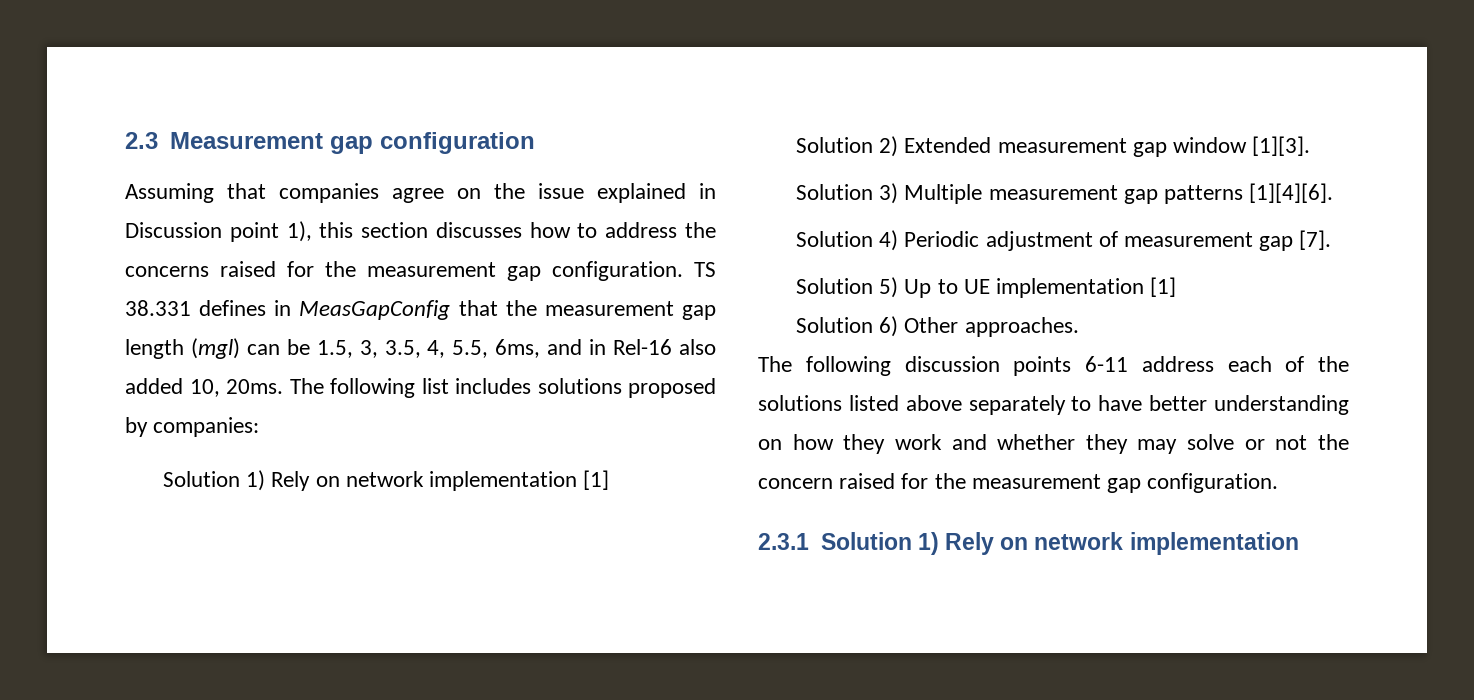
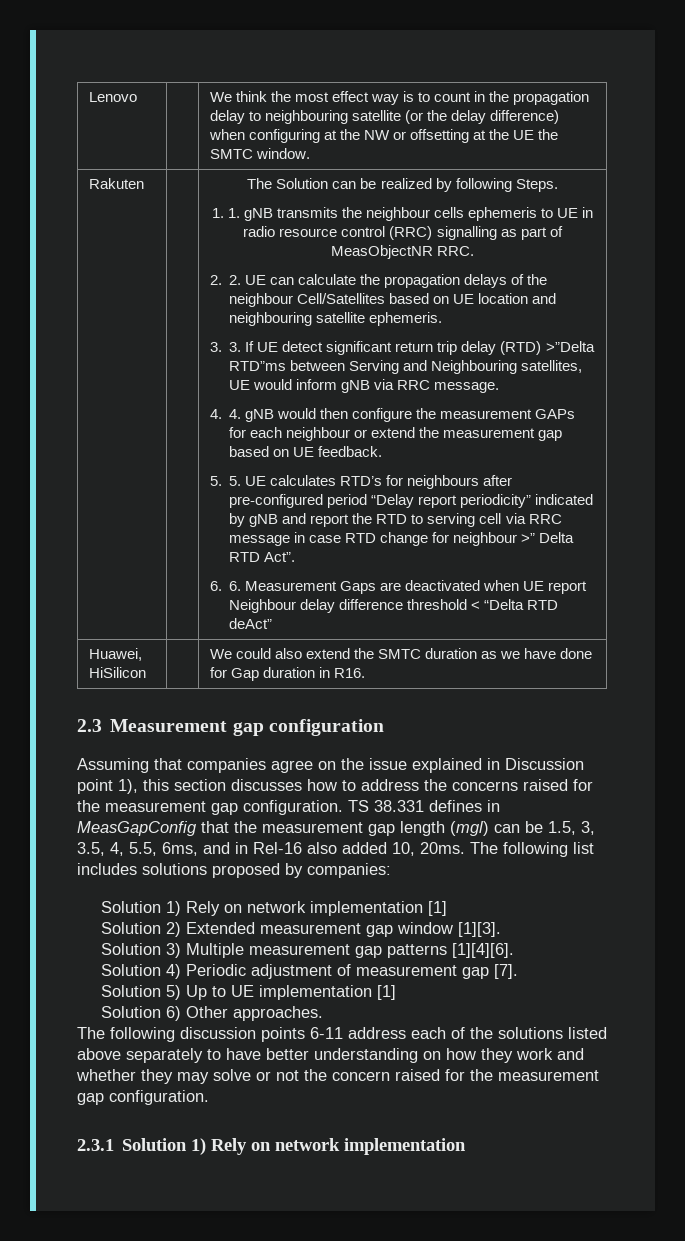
(125, 140) none -> [88,92,137,102] [209,91,590,105] [209,110,559,124] [208,129,559,143] [209,148,310,159] [88,178,144,189] [247,178,558,192] [211,207,594,221] [243,226,563,240] [330,245,475,259] [209,274,548,288] [229,293,557,307] [229,312,443,326] [209,341,595,355] [229,360,583,374] [229,379,500,393] [209,408,576,422] [229,427,563,441] [229,446,383,457] [209,475,513,489] [229,494,594,508] [229,513,562,527] [229,532,575,546] [229,552,296,562] [209,580,588,594] [229,599,559,613] [229,618,273,629] [88,648,142,661] [88,667,146,678] [209,648,593,659] [209,667,365,681] Lenovo | | We think the most effect way is to count in the propagation delay to neighbouring satellite (or the delay difference) when configuring at the NW or offsetting at the UE the SMTC window. // Rakuten | | The Solution can be realized by following Steps. // 1. 1. gNB transmits the neighbour cells ephemeris to UE in radio resource control (RRC) signalling as part of MeasObjectNR RRC. // 2. 2. UE can calculate the propagation delays of the neighbour Cell/Satellites based on UE location and neighbouring satellite ephemeris. // 3. 3. If UE detect significant return trip delay (RTD) >”Delta RTD”ms between Serving and Neighbouring satellites, UE would inform gNB via RRC message. // 4. 4. gNB would then configure the measurement GAPs for each neighbour or extend the measurement gap based on UE feedback. // 5. 5. UE calculates RTD’s for neighbours after pre-configured period “Delay report periodicity” indicated by gNB and report the RTD to serving cell via RRC message in case RTD change for neighbour >” Delta RTD Act”. // 6. 6. Measurement Gaps are deactivated when UE report Neighbour delay difference threshold < “Delta RTD deAct” // Huawei, HiSilicon | | We could also extend the SMTC duration as we have done for Gap duration in R16. //

